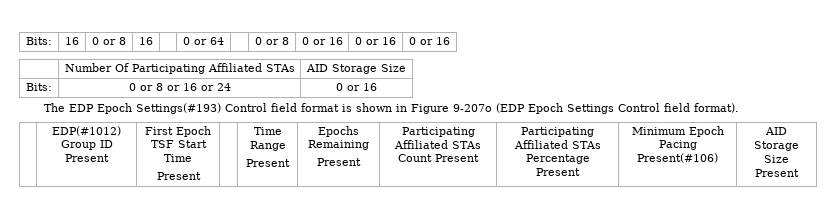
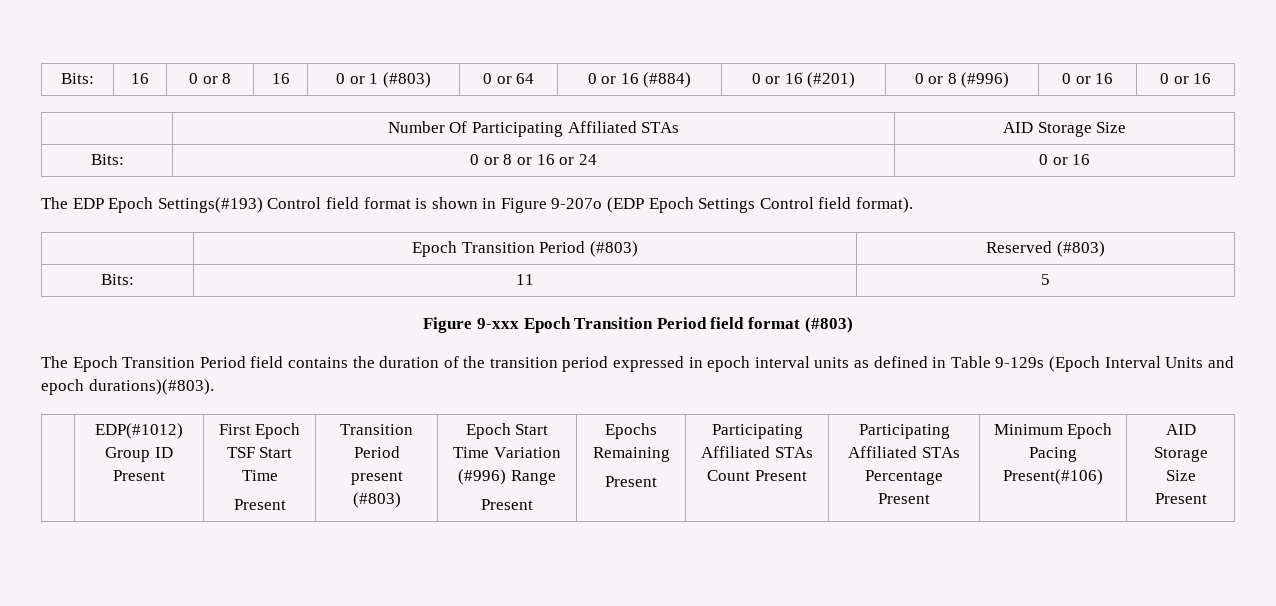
(153, 41) none -> [336,72,431,88] 0 or 1 (#803)
[255,37,289,45] [301,37,343,45] | 0 or 8 | 0 or 16 -> [587,72,692,88] [751,72,856,88] [914,72,1010,88] 0 or 16 (#884) | 0 or 16 (#201) | 0 or 8 (#996)
(739, 108) none -> [412,241,638,257] [986,241,1105,257] [101,274,134,285] [516,274,534,285] [1041,274,1050,285] [423,317,853,333] [41,356,1234,372] [41,379,214,395] // | Epoch Transition Period (#803) | Reserved (#803) // Bits: | 11 | 5 // Figure 9-xxx Epoch Transition Period field format (#803) // The Epoch Transition Period field contains the duration of the transition period expressed in epoch interval units as defined in Table 9-129s (Epoch Interval Units and epoch durations)(#803).
[253,127,282,135] | Time -> [340,424,413,435] [353,446,400,458] [350,471,403,485] [352,492,401,508] [465,423,549,439] [453,447,561,458] [458,469,507,485] Transition Period present (#803) | Epoch Start Time Variation (#996)

